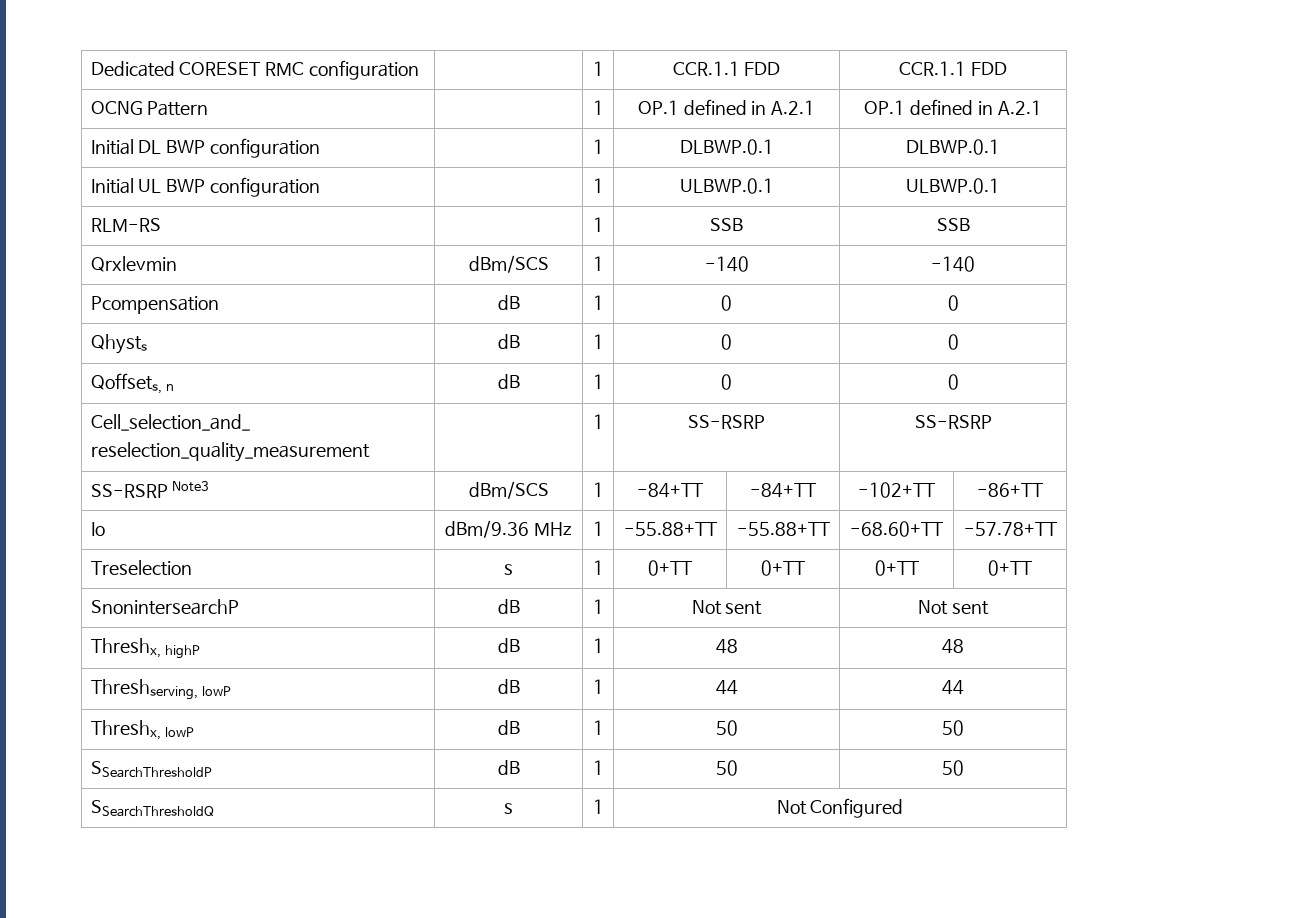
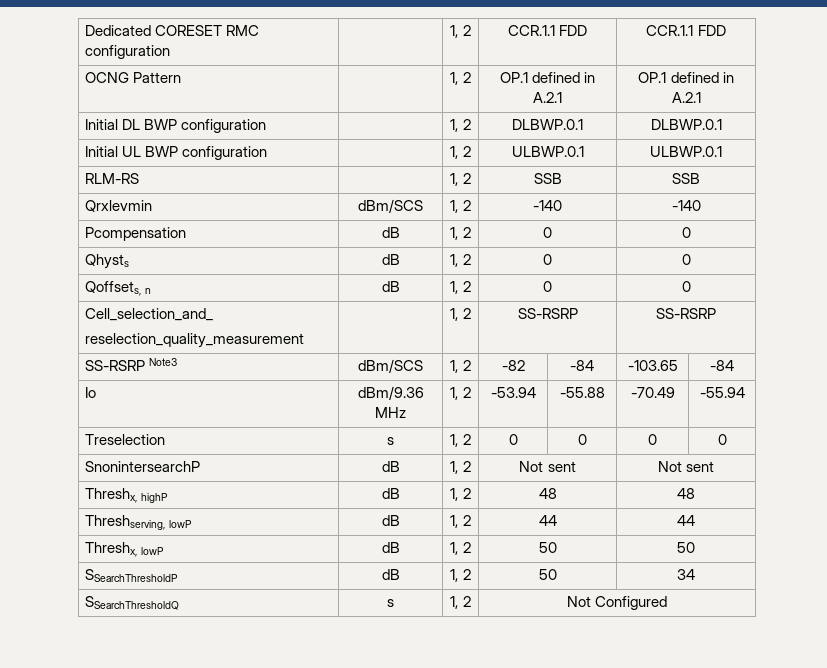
[592,61,604,76] 1 -> [450,25,471,38] 1, 2
[592,100,604,115] 1 -> [450,72,471,85] 1, 2
[592,139,604,154] 1 -> [450,119,471,132] 1, 2
[592,178,604,193] 1 -> [450,146,471,159] 1, 2
[592,217,604,232] 1 -> [450,173,471,186] 1, 2
[592,256,604,271] 1 -> [450,200,471,213] 1, 2
[592,295,604,310] 1 -> [450,227,471,240] 1, 2
[592,334,604,349] 1 -> [450,254,471,267] 1, 2
[592,374,604,389] 1 -> [450,281,471,294] 1, 2
[592,414,604,429] 1 -> [450,308,471,321] 1, 2
[592,482,604,497] [637,483,703,498] [750,483,816,498] [858,482,935,498] [977,483,1043,497] [90,522,105,536] [445,520,572,538] [592,521,604,536] [623,522,717,536] [736,522,830,536] [850,521,943,537] [963,522,1057,536] [90,560,192,576] [503,564,513,575] [592,560,604,575] [648,560,692,576] [761,560,805,576] [874,560,919,576] [988,560,1032,576] 1 | -84+TT | -84+TT | -102+TT | -86+TT // Io | dBm/9.36 MHz | 1 | -55.88+TT | -55.88+TT | -68.60+TT | -57.78+TT // Treselection | s | 1 | 0+TT | 0+TT | 0+TT | 0+TT -> [450,360,471,373] [501,360,525,371] [570,360,594,371] [627,360,678,371] [710,360,734,371] [85,387,97,398] [357,386,424,400] [375,407,406,418] [450,387,471,400] [490,387,536,398] [559,387,605,398] [630,387,675,398] [699,387,745,398] [85,434,166,445] [387,437,394,445] [450,434,471,447] [508,434,518,445] [577,434,587,445] [648,434,657,445] [717,434,727,445] 1, 2 | -82 | -84 | -103.65 | -84 // Io | dBm/9.36 MHz | 1, 2 | -53.94 | -55.88 | -70.49 | -55.94 // Treselection | s | 1, 2 | 0 | 0 | 0 | 0
[592,599,604,614] 1 -> [450,461,471,474] 1, 2
[592,638,604,653] 1 -> [450,488,471,501] 1, 2
[592,679,604,694] 1 -> [450,515,471,528] 1, 2
[592,720,604,735] 1 -> [450,542,471,555] 1, 2
[592,760,604,775] [715,760,738,776] [942,760,964,776] 1 | 50 | 50 -> [450,569,471,582] [538,569,557,580] [677,569,695,580] 1, 2 | 50 | 34
[592,799,604,814] 1 -> [450,596,471,609] 1, 2

